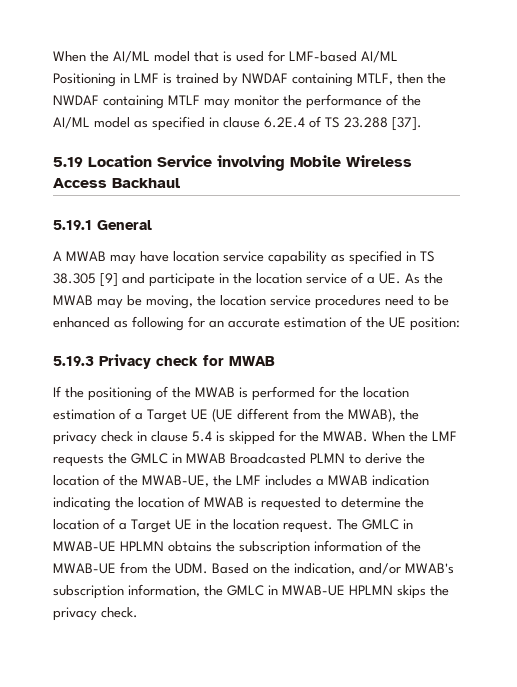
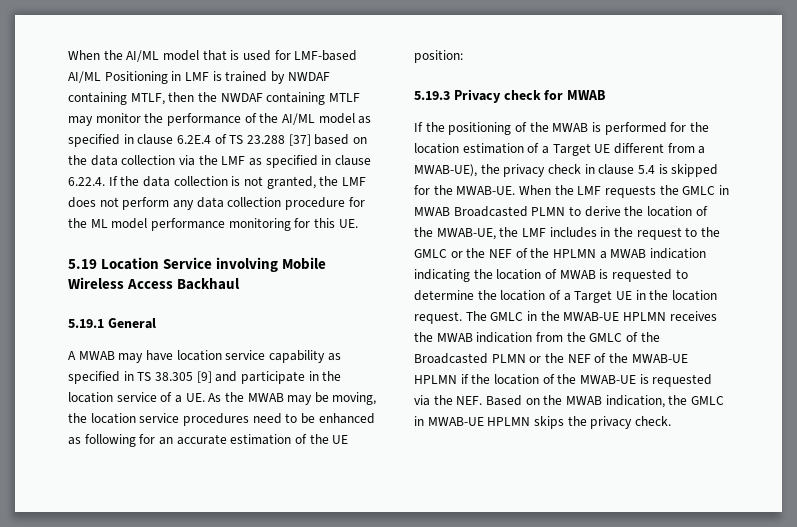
[392,117,422,131] [37]. -> [288,134,367,146] [68,155,371,168] [68,176,366,189] [68,197,365,210] [68,218,358,231] [37] based on the data collection via the LMF as specified in clause 6.22.4. If the data collection is not granted, the LMF does not perform any data collection procedure for the ML model performance monitoring for this UE.
[212,408,233,422] (UE -> (611, 148) none
[325,408,396,422] the MWAB), -> [698,146,706,154] [414,164,477,177] a MWAB-UE),
[323,431,368,442] MWAB. -> [456,186,516,195] MWAB-UE.
(312, 480) none -> [600,227,720,240] [414,248,596,258] in the request to the GMLC or the NEF of the HPLMN
[53,540,421,555] [53,562,454,575] [53,584,200,599] MWAB-UE HPLMN obtains the subscription information of the MWAB-UE from the UDM. Based on the indication, and/or MWAB's subscription information, -> [540,311,717,321] [414,332,660,343] [414,353,688,364] [414,374,713,387] [414,395,665,408] the MWAB-UE HPLMN receives the MWAB indication from the GMLC of the Broadcasted PLMN or the NEF of the MWAB-UE HPLMN if the location of the MWAB-UE is requested via the NEF. Based on the MWAB indication,

